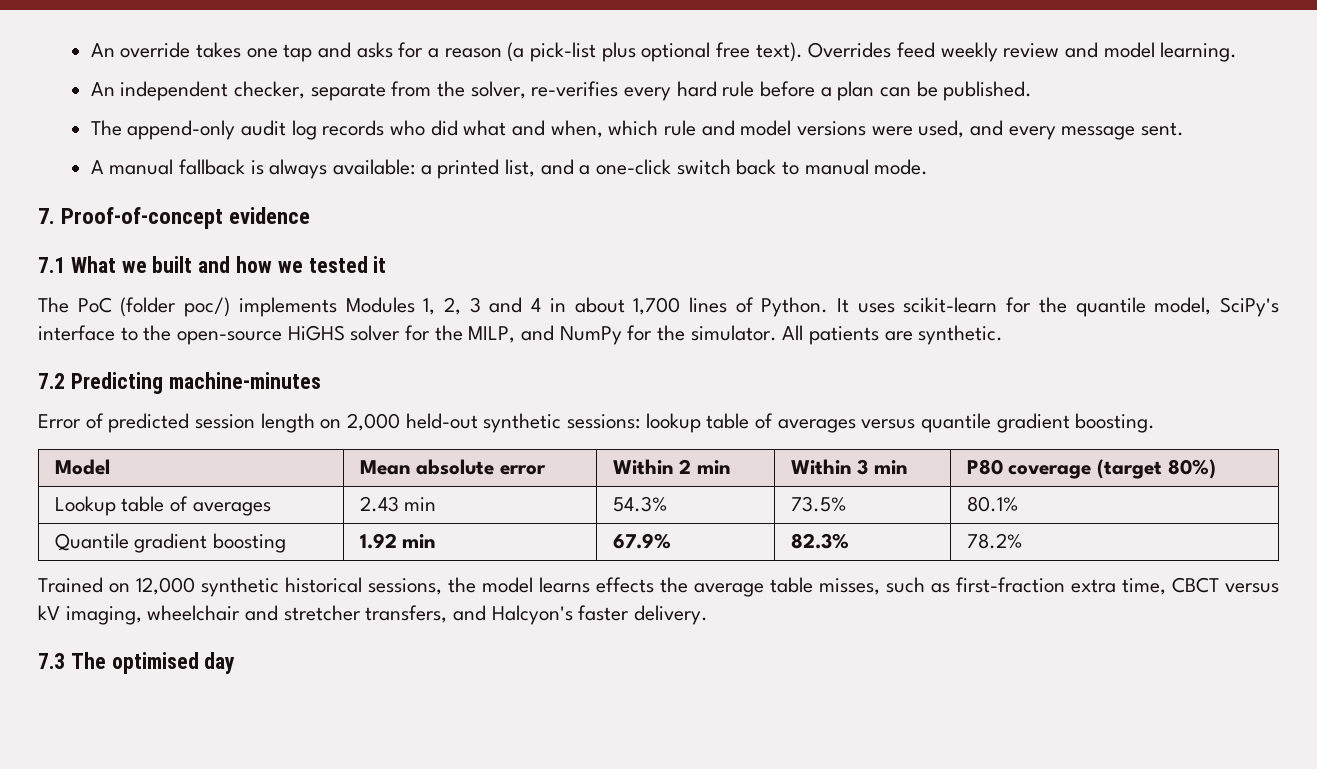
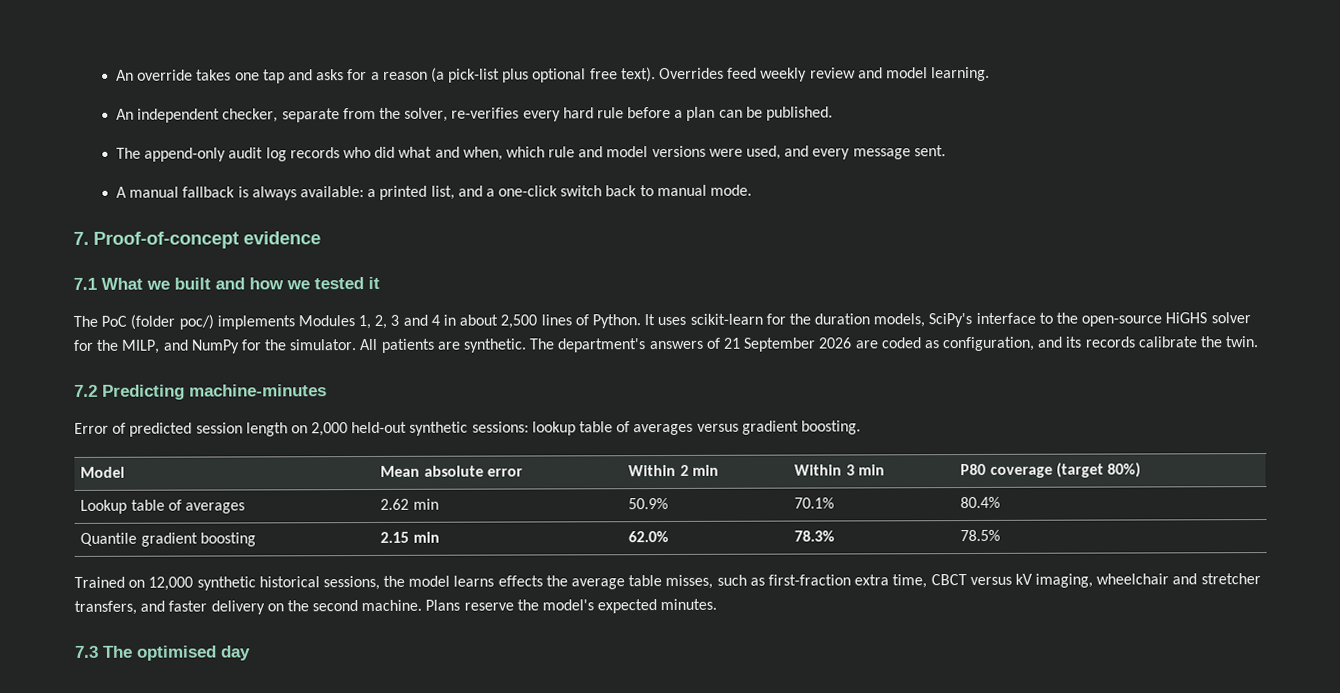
[633,297,681,315] 1,700 -> [500,314,538,329] 2,500
[1075,297,1212,317] quantile model, -> [814,313,926,328] duration models,
(1004, 335) none -> [529,336,1260,353] The department's answers of 21 September 2026 are coded as configuration, and its records calibrate the twin.
[921,413,992,433] quantile -> (739, 427) none
[359,496,437,512] [612,496,667,512] [790,496,846,512] [966,496,1018,512] 2.43 min | 54.3% | 73.5% | 80.1% -> [380,498,439,510] [628,498,669,510] [794,497,835,509] [960,496,1001,509] 2.62 min | 50.9% | 70.1% | 80.4%
[359,533,437,549] [612,533,671,549] [790,533,849,549] [966,533,1022,549] 1.92 min | 67.9% | 82.3% | 78.2% -> [380,531,440,543] [628,531,670,543] [794,530,836,542] [960,529,1001,542] 2.15 min | 62.0% | 78.3% | 78.5%
[491,605,709,625] Halcyon's faster delivery. -> [168,598,718,615] faster delivery on the second machine. Plans reserve the model's expected minutes.

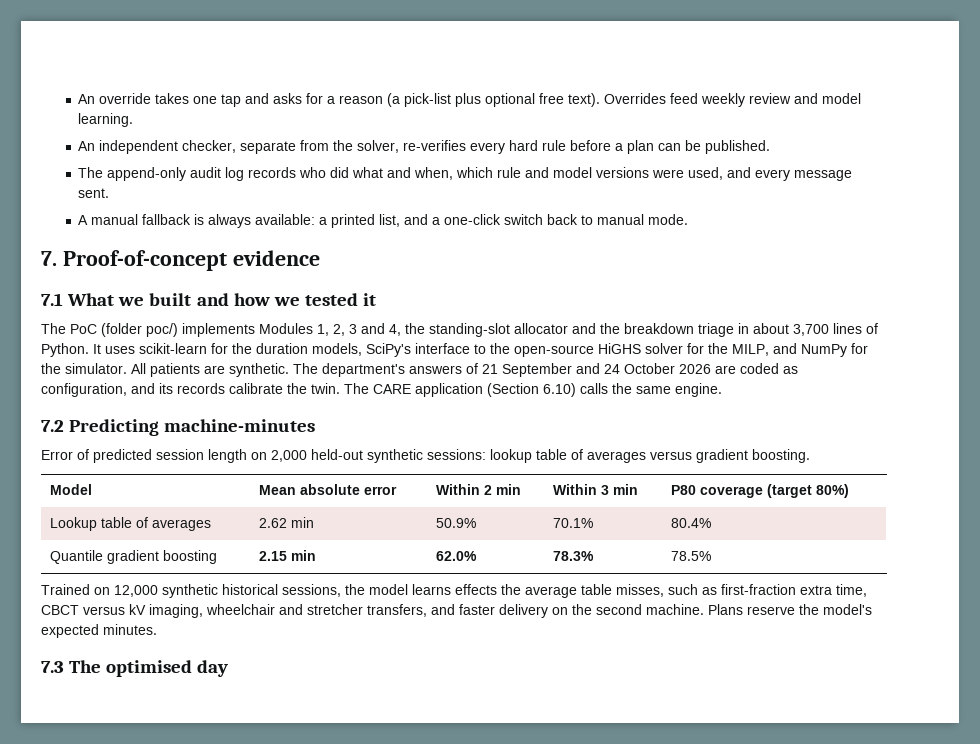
[430,314,440,326] 4 -> [389,323,734,337] 4, the standing-slot allocator and the breakdown triage
[500,314,538,329] 2,500 -> [793,324,829,336] 3,700
(817, 344) none -> [576,363,675,374] and 24 October
(1260, 342) none -> [344,383,722,397] The CARE application (Section 6.10) calls the same engine.

